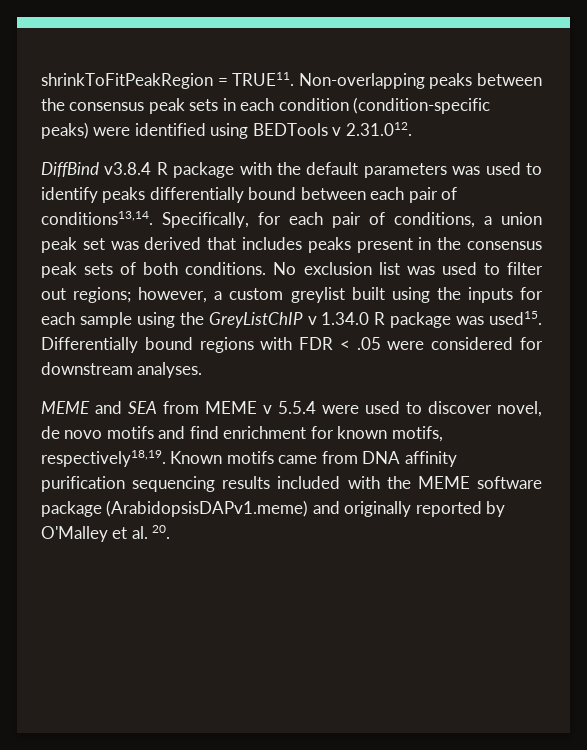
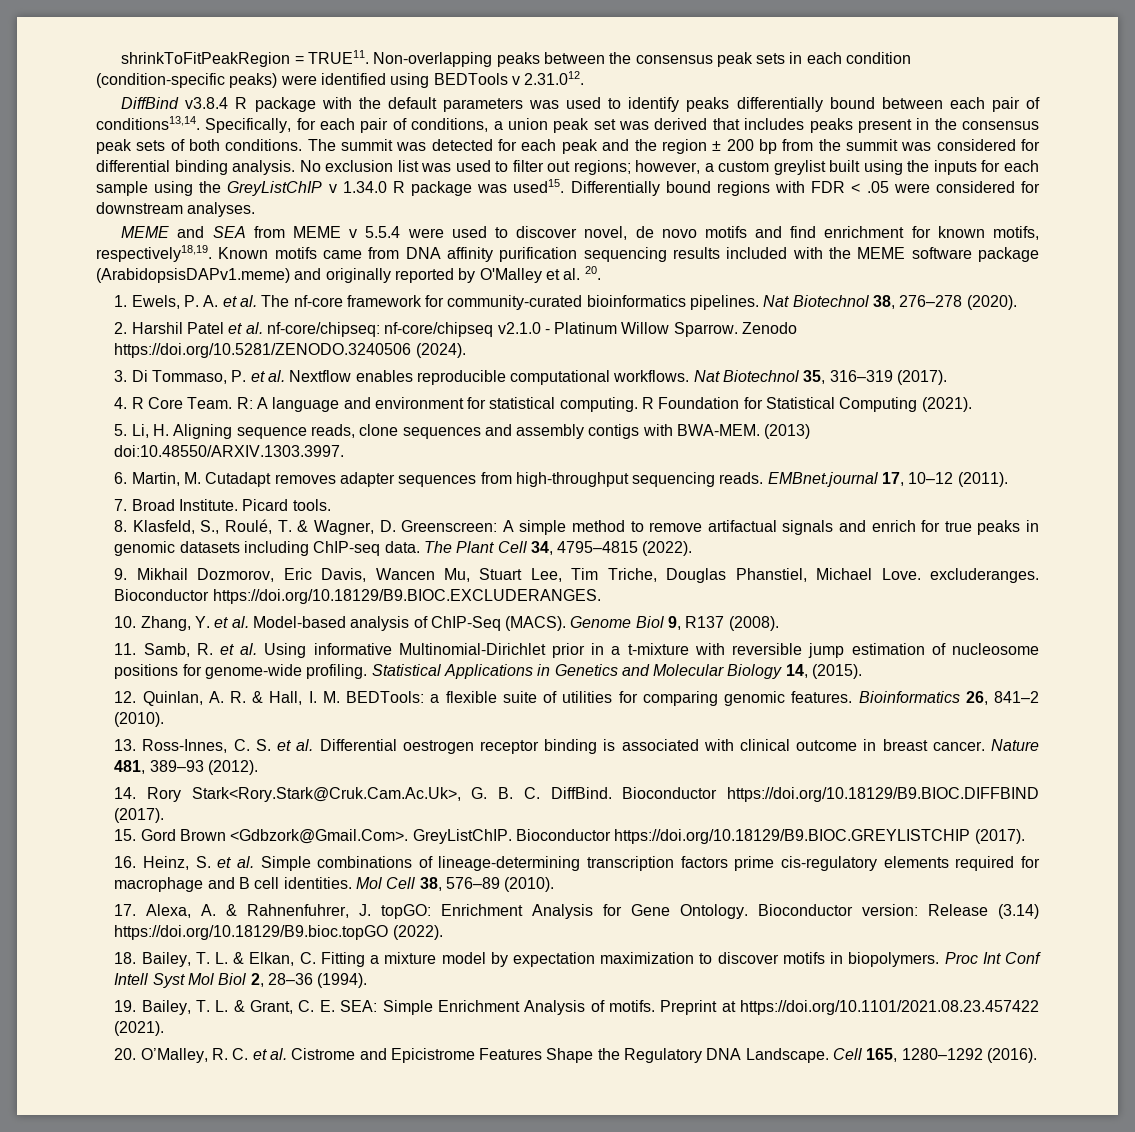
(267, 268) none -> [307,139,1040,154] [96,160,296,175] The summit was detected for each peak and the region ± 200 bp from the summit was considered for differential binding analysis.
(171, 532) none -> [114,295,1017,310] [114,322,798,337] [114,343,466,358] [114,370,948,385] [114,397,972,412] [114,424,811,439] [114,445,345,457] [114,472,1008,487] [114,499,331,511] [114,519,1040,535] [114,541,693,556] [114,568,1039,583] [114,589,601,604] [114,616,779,631] [114,643,1039,658] [114,664,863,679] [114,691,1039,706] [114,712,165,727] [114,739,1040,754] [114,760,258,775] [114,787,1040,802] [114,808,165,823] [114,829,1025,844] [114,856,1041,871] [114,877,555,892] [114,904,1039,919] [114,925,443,940] [114,952,1041,967] [114,973,368,988] [114,1000,1040,1015] [114,1021,165,1036] [114,1048,1038,1063] // 1. Ewels, P. A. et al. The nf-core framework for community-curated bioinformatics pipelines. Nat Biotechnol 38, 276–278 (2020). // 2. Harshil Patel et al. nf-core/chipseq: nf-core/chipseq v2.1.0 - Platinum Willow Sparrow. Zenodo https://doi.org/10.5281/ZENODO.3240506 (2024). // 3. Di Tommaso, P. et al. Nextflow enables reproducible computational workflows. Nat Biotechnol 35, 316–319 (2017). // 4. R Core Team. R: A language and environment for statistical computing. R Foundation for Statistical Computing (2021). // 5. Li, H. Aligning sequence reads, clone sequences and assembly contigs with BWA-MEM. (2013) doi:10.48550/ARXIV.1303.3997. // 6. Martin, M. Cutadapt removes adapter sequences from high-throughput sequencing reads. EMBnet.journal 17, 10–12 (2011). // 7. Broad Institute. Picard tools. // 8. Klasfeld, S., Roulé, T. & Wagner, D. Greenscreen: A simple method to remove artifactual signals and enrich for true peaks in genomic datasets including ChIP-seq data. The Plant Cell 34, 4795–4815 (2022). // 9. Mikhail Dozmorov, Eric Davis, Wancen Mu, Stuart Lee, Tim Triche, Douglas Phanstiel, Michael Love. excluderanges. Bioconductor https://doi.org/10.18129/B9.BIOC.EXCLUDERANGES. // 10. Zhang, Y. et al. Model-based analysis of ChIP-Seq (MACS). Genome Biol 9, R137 (2008). // 11. Samb, R. et al. Using informative Multinomial-Dirichlet prior in a t-mixture with reversible jump estimation of nucleosome positions for genome-wide profiling. Statistical Applications in Genetics and Molecular Biology 14, (2015). // 12. Quinlan, A. R. & Hall, I. M. BEDTools: a flexible suite of utilities for comparing genomic features. Bioinformatics 26, 841–2 (2010). // 13. Ross-Innes, C. S. et al. Differential oestrogen receptor binding is associated with clinical outcome in breast cancer. Nature 481, 389–93 (2012). // 14. Rory Stark<Rory.Stark@Cruk.Cam.Ac.Uk>, G. B. C. DiffBind. Bioconductor https://doi.org/10.18129/B9.BIOC.DIFFBIND (2017). // 15. Gord Brown <Gdbzork@Gmail.Com>. GreyListChIP. Bioconductor https://doi.org/10.18129/B9.BIOC.GREYLISTCHIP (2017). // 16. Heinz, S. et al. Simple combinations of lineage-determining transcription factors prime cis-regulatory elements required for macrophage and B cell identities. Mol Cell 38, 576–89 (2010). // 17. Alexa, A. & Rahnenfuhrer, J. topGO: Enrichment Analysis for Gene Ontology. Bioconductor version: Release (3.14) https://doi.org/10.18129/B9.bioc.topGO (2022). // 18. Bailey, T. L. & Elkan, C. Fitting a mixture model by expectation maximization to discover motifs in biopolymers. Proc Int Conf Intell Syst Mol Biol 2, 28–36 (1994). // 19. Bailey, T. L. & Grant, C. E. SEA: Simple Enrichment Analysis of motifs. Preprint at https://doi.org/10.1101/2021.08.23.457422 (2021). // 20. O’Malley, R. C. et al. Cistrome and Epicistrome Features Shape the Regulatory DNA Landscape. Cell 165, 1280–1292 (2016).

